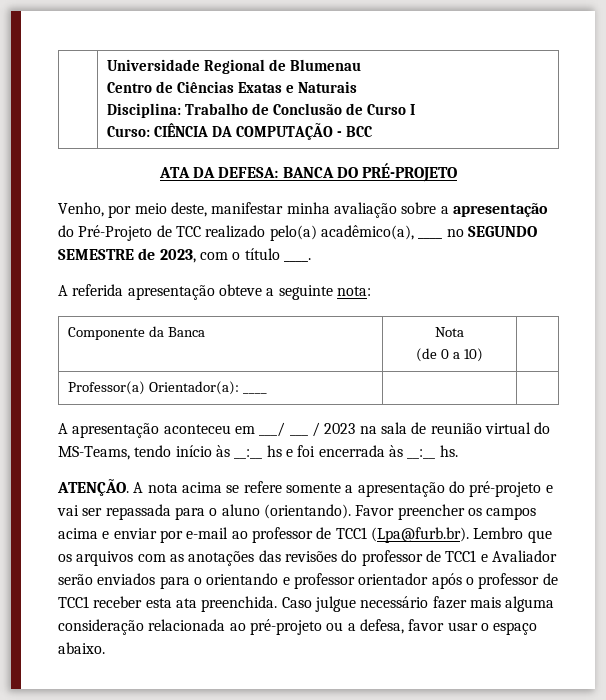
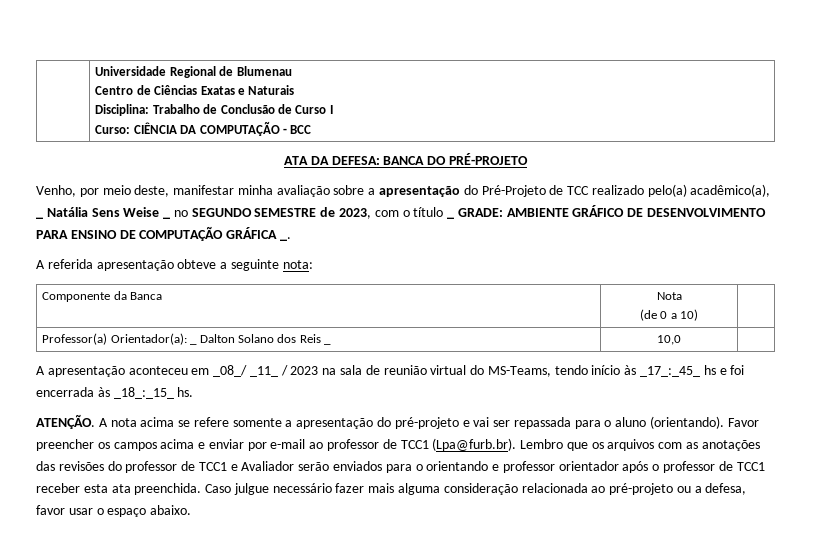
[418,237,443,239] ____ -> [36,217,43,219] [46,207,160,217] [163,217,171,219] _ Natália Sens Weise _
[283,258,311,262] ____. -> [447,217,455,219] [457,205,767,217] [36,226,291,241] _ GRADE: AMBIENTE GRÁFICO DE DESENVOLVIMENTO PARA ENSINO DE COMPUTAÇÃO GRÁFICA _.
[243,392,268,394] ____ | -> [190,343,198,345] [199,334,321,343] [324,343,332,345] [657,335,681,345] _ Dalton Solano dos Reis _ | 10,0
[259,422,308,437] ___/ ___ -> [213,365,278,377] _08_/ _11_
[234,449,263,459] __:__ -> [640,366,701,377] _17_:_45_
[407,449,436,459] __:__ -> [113,387,174,399] _18_:_15_

